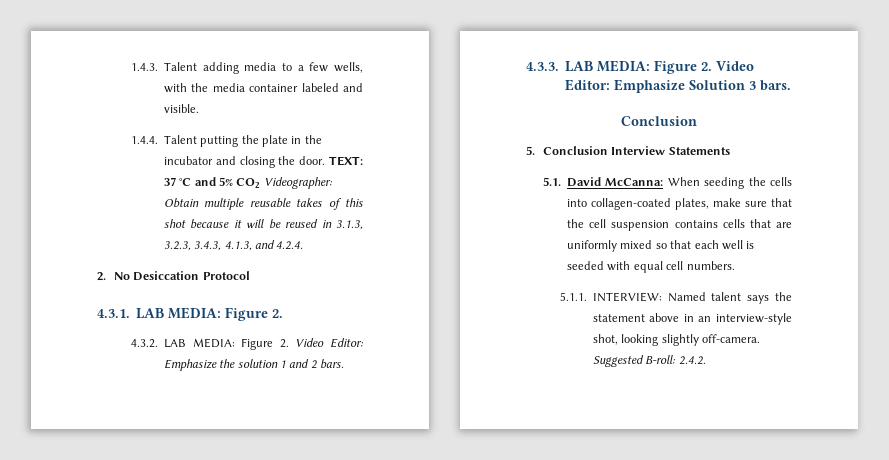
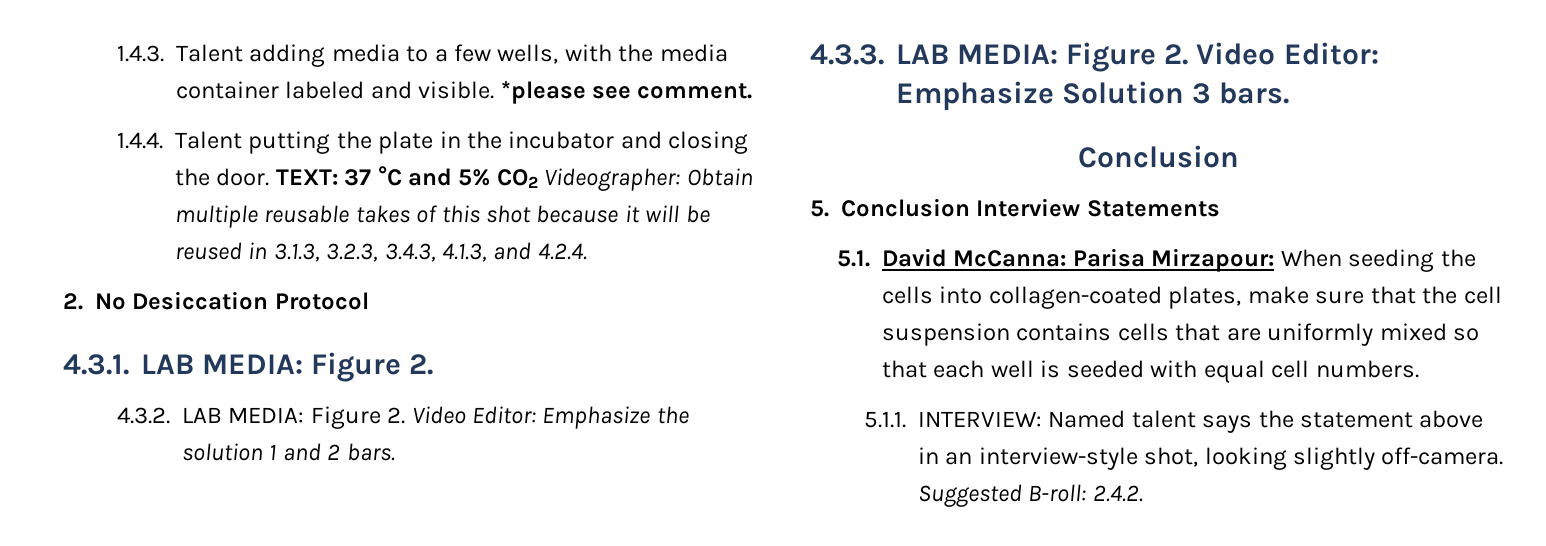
(199, 108) none -> [500,81,753,104] *please see comment.
(664, 182) none -> [1072,248,1275,272] Parisa Mirzapour:

